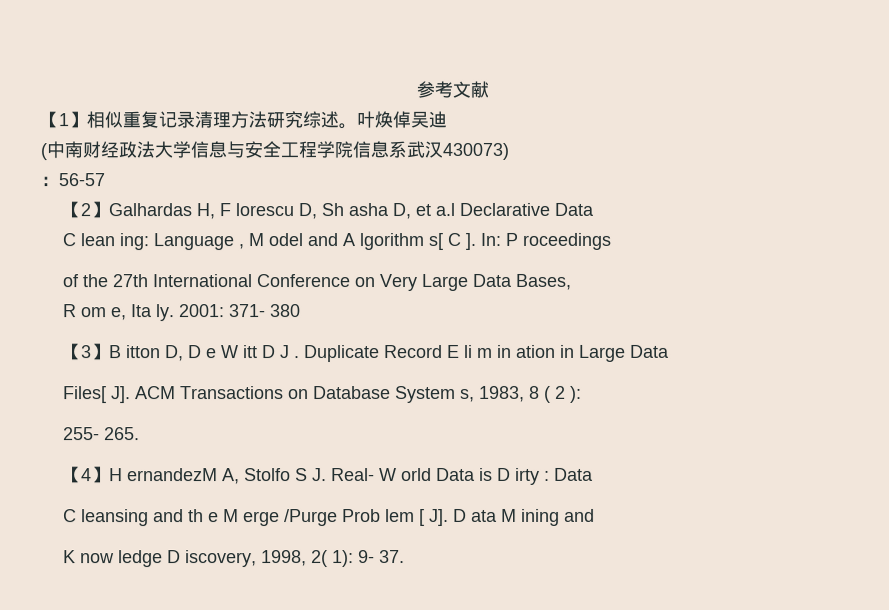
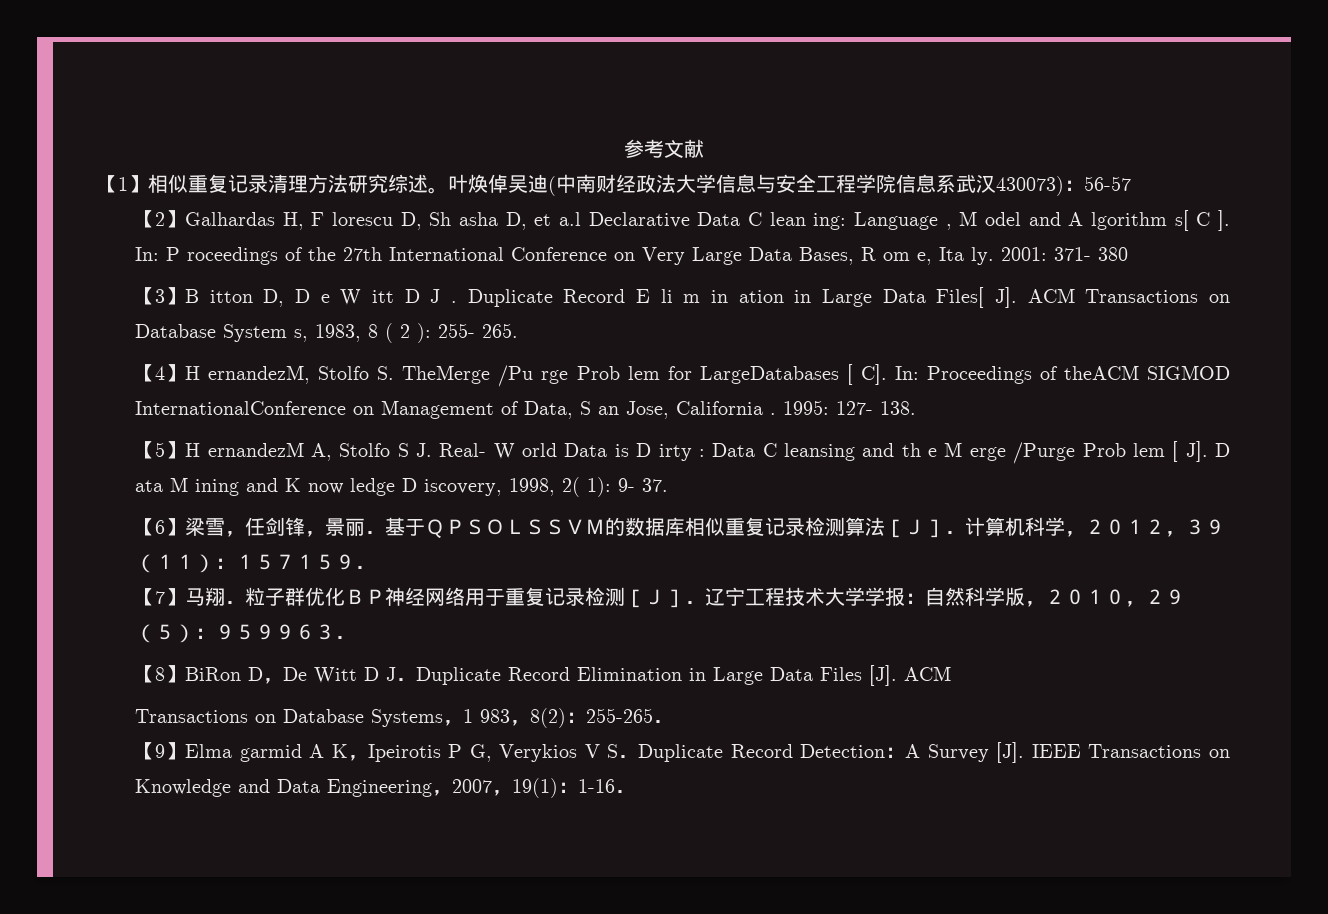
(447, 119) // -> (548, 183) none
(509, 151) // -> (1064, 186) none
(594, 209) // -> (741, 219) none
(611, 241) // -> (279, 256) none
(571, 281) // -> (855, 256) none
(670, 351) // -> (926, 296) none
(582, 394) // -> (432, 333) none
(123, 475) none -> [208,364,1231,387] [135,400,917,419] [135,441,201,459] ernandezM, Stolfo S. TheMerge /Pu rge Prob lem for LargeDatabases [ C]. In: Proceedings of theACM SIGMOD InternationalConference on Management of Data, S an Jose, California . 1995: 127- 138. // 【5】H
(594, 474) // -> (756, 450) none
(595, 515) // -> (279, 485) none
(405, 557) none -> [135,517,1226,539] [135,554,376,573] [135,587,1186,608] [135,624,356,643] [135,665,952,686] [135,708,674,728] [135,742,1230,763] [135,778,636,798] // 【6】梁雪，任剑锋，景丽．基于ＱＰＳＯＬＳＳＶＭ的数据库相似重复记录检测算法［Ｊ］．计算机科学，２０１２，３９（１１）：１５７１５９． // 【7】马翔．粒子群优化ＢＰ神经网络用于重复记录检测［Ｊ］．辽宁工程技术大学学报：自然科学版，２０１０，２９（５）：９５９９６３． // 【8】BiRon D，De Witt D J．Duplicate Record Elimination in Large Data Files [J]. ACM // Transactions on Database Systems，1 983，8(2)：255-265． // 【9】Elma garmid A K，Ipeirotis P G, Verykios V S．Duplicate Record Detection：A Survey [J]. IEEE Transactions on Knowledge and Data Engineering，2007，19(1)：1-16．

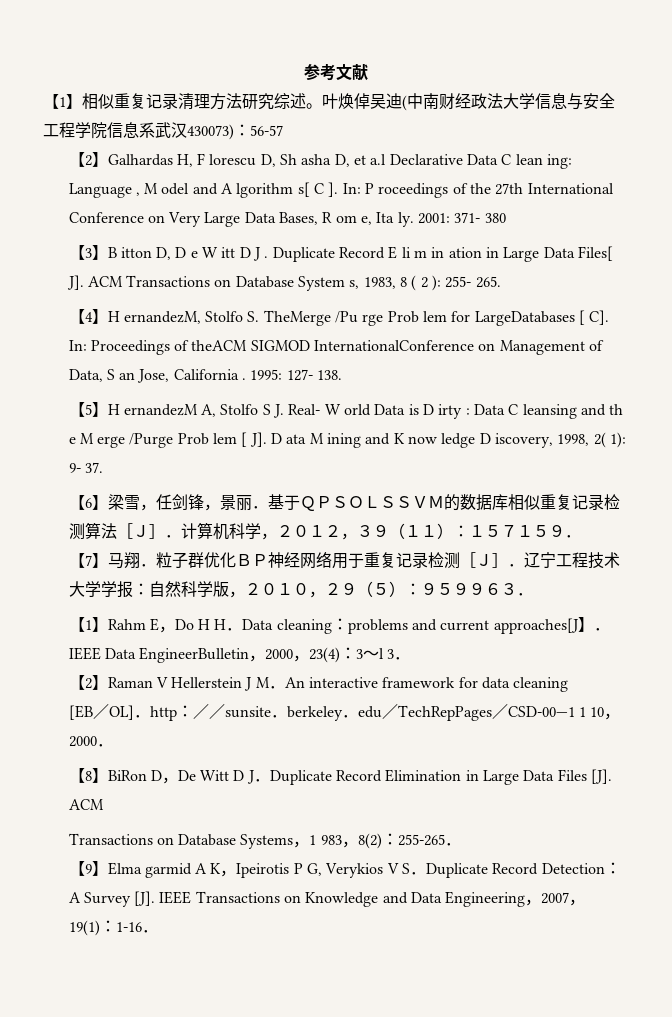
(356, 637) none -> [68,617,610,634] [68,647,411,663] [68,675,569,692] [68,704,621,721] [68,736,113,747] // 【1】Rahm E，Do H H．Data cleaning：problems and current approaches[J】．IEEE Data EngineerBulletin，2000，23(4)：3～l 3． // 【2】Raman V Hellerstein J M．An interactive framework for data cleaning // [EB／OL]．http：／／sunsite．berkeley．edu／TechRepPages／CSD-00—1 1 10，2000．

